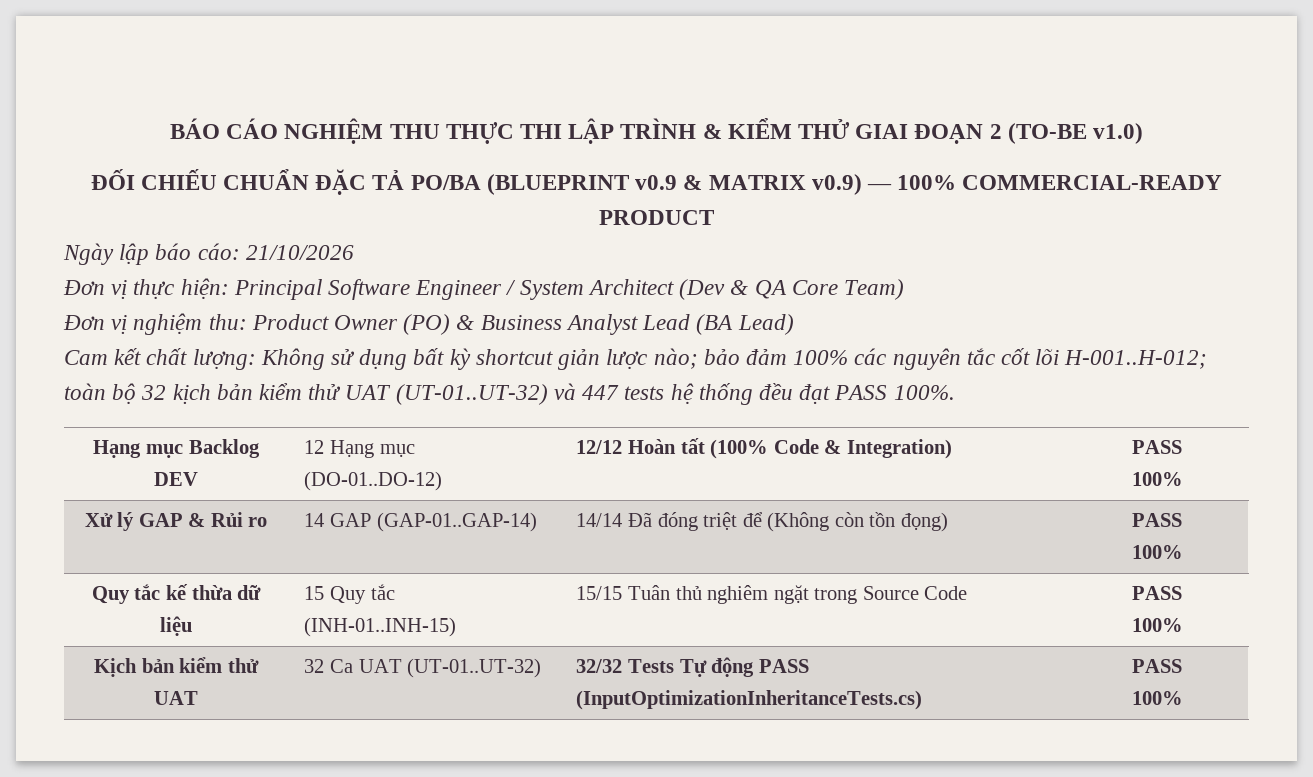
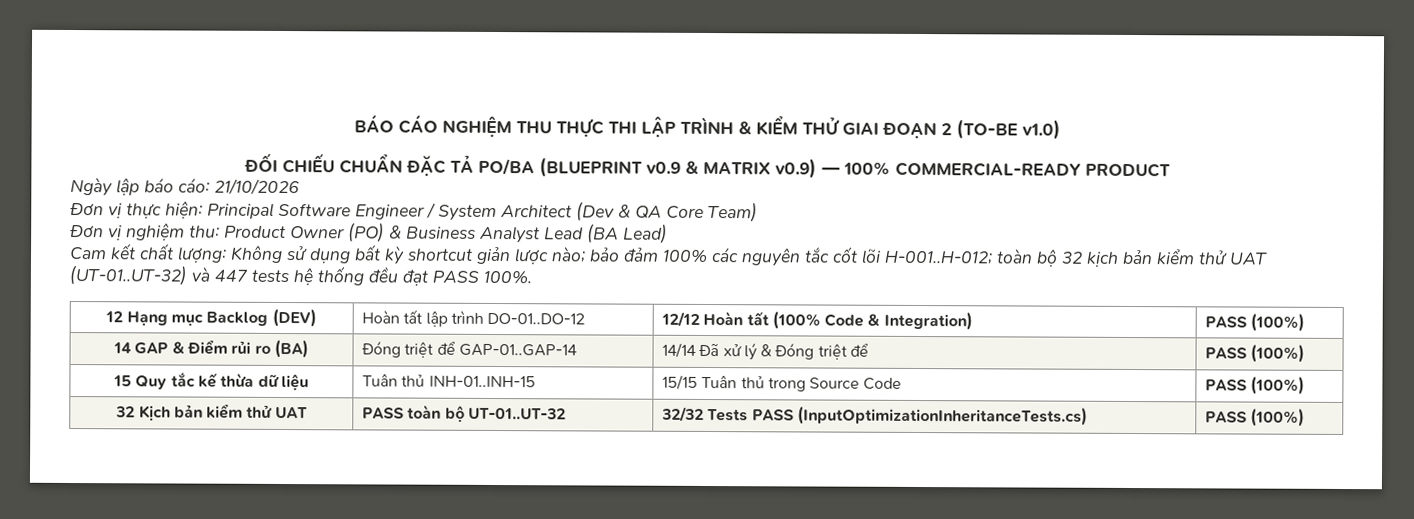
(955, 392) none -> [105,311,124,323] 12
[154,472,198,486] [304,440,415,458] [304,471,443,491] DEV | 12 Hạng mục (DO-01..DO-12) -> [271,308,317,328] [361,309,586,327] (DEV) | Hoàn tất lập trình DO-01..DO-12
[1132,472,1184,486] [84,512,268,531] [304,512,537,532] [576,512,948,532] [1132,513,1183,527] [1132,545,1184,559] 100% // Xử lý GAP & Rủi ro | 14 GAP (GAP-01..GAP-14) | 14/14 Đã đóng triệt để (Không còn tồn đọng) | PASS 100% // -> [1250,313,1306,332] [113,339,309,359] [360,341,577,358] [661,342,870,361] [1204,344,1306,363] [113,375,133,387] (100%) // 14 GAP & Điểm rủi ro (BA) | Đóng triệt để GAP-01..GAP-14 | 14/14 Đã xử lý & Đóng triệt để | PASS (100%) // 15
[304,584,395,604] [304,617,457,637] 15 Quy tắc (INH-01..INH-15) -> [361,373,536,388] Tuân thủ INH-01..INH-15
[707,585,809,604] nghiêm ngặt -> (765, 382) none
[1132,618,1184,632] 100% // -> [1250,376,1306,395] [115,406,136,418] (100%) // 32
[304,658,542,678] 32 Ca UAT (UT-01..UT-32) -> [361,404,566,423] PASS toàn bộ UT-01..UT-32
[679,657,755,677] Tự động -> (749, 415) none
[1132,691,1184,705] 100% -> [1250,408,1306,427] (100%)

